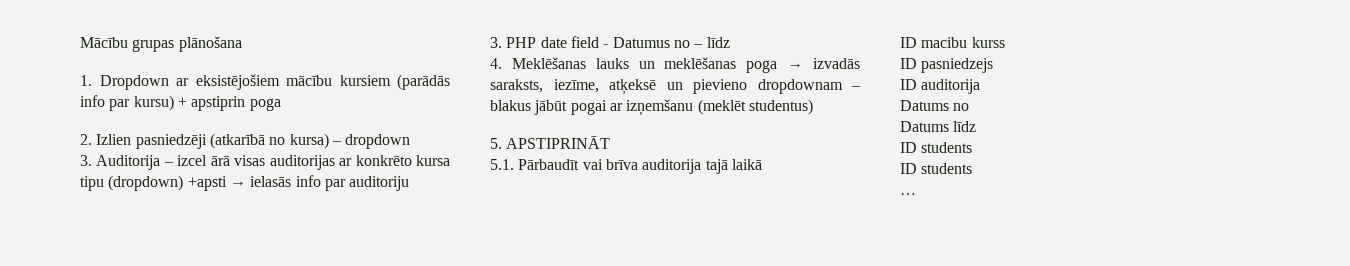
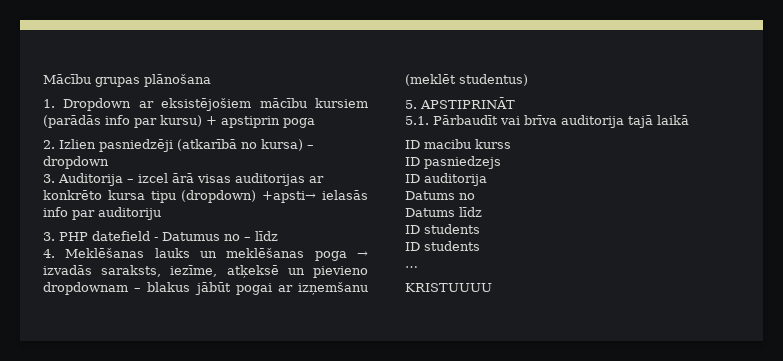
[187,176,246,191] +apsti → -> [262,191,317,203] +apsti→
[540,36,599,48] date field -> [92,231,150,241] datefield
(916, 194) none -> [405,283,492,292] // KRISTUUUU

